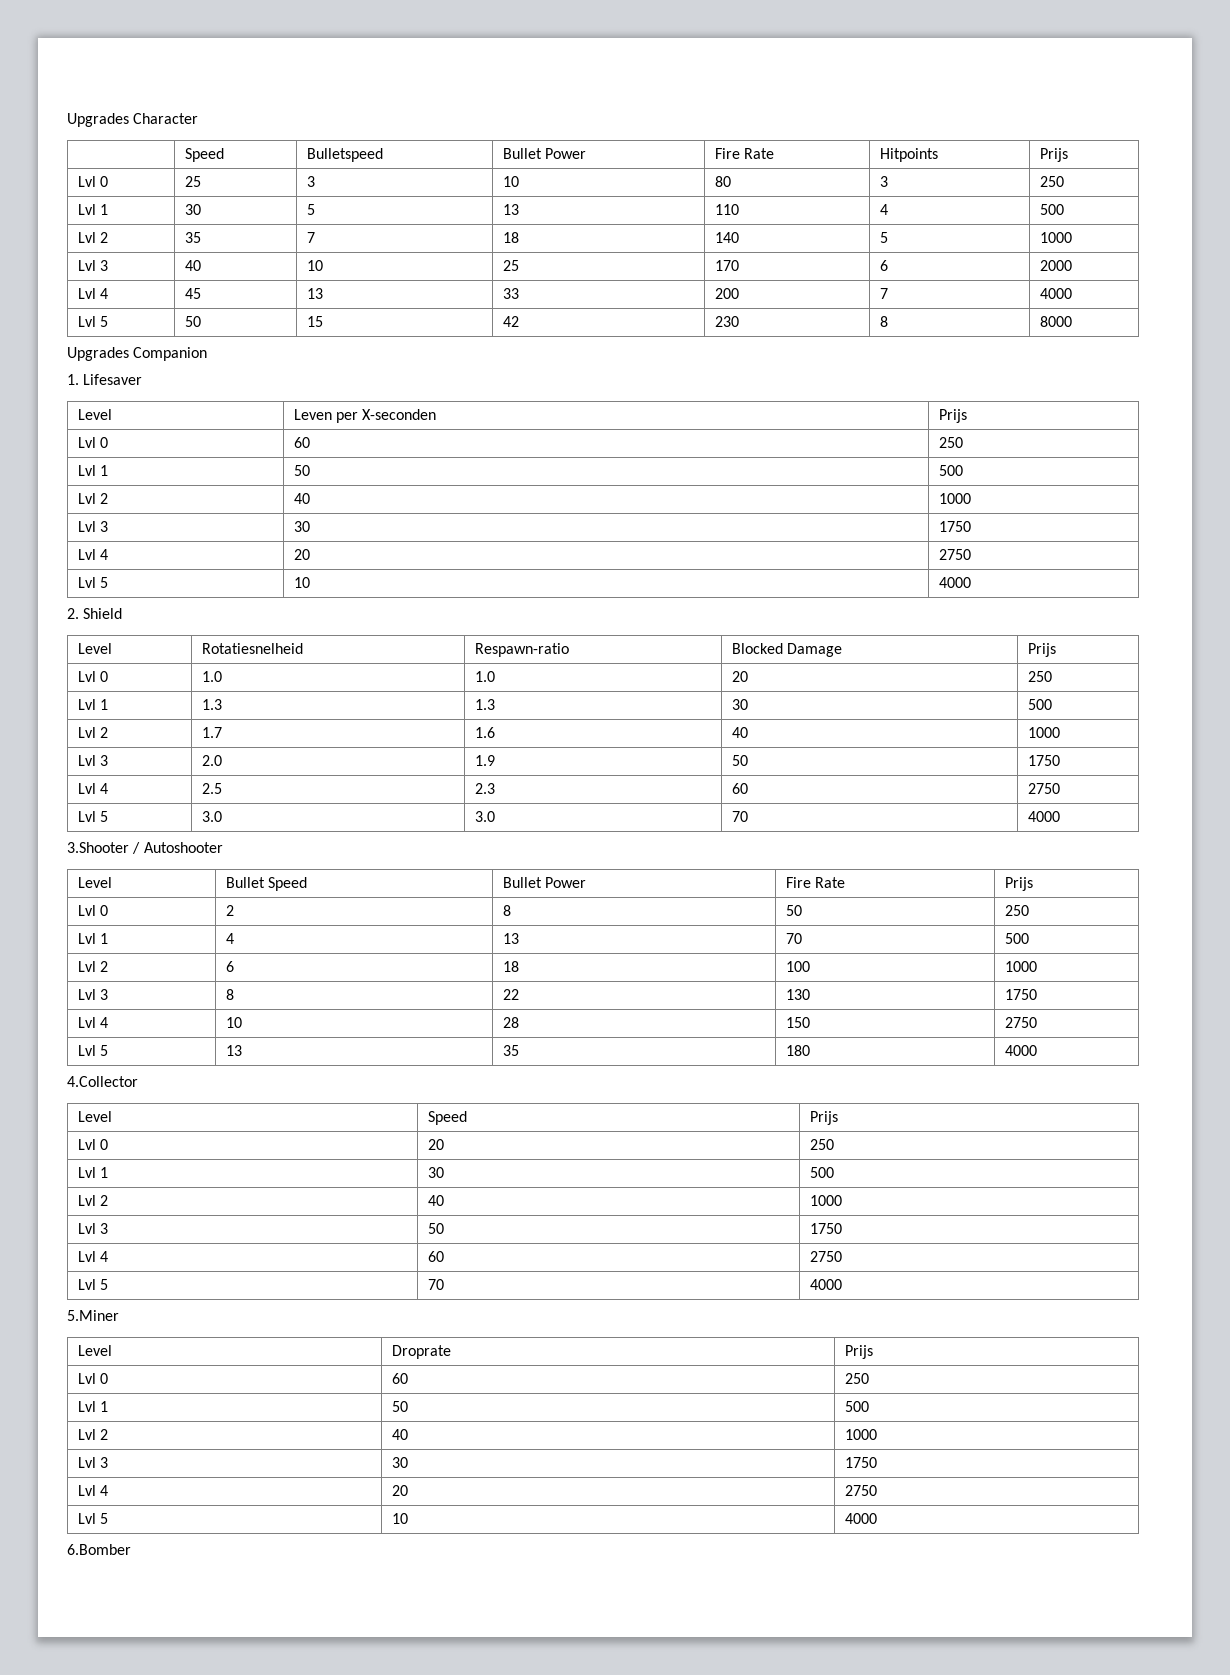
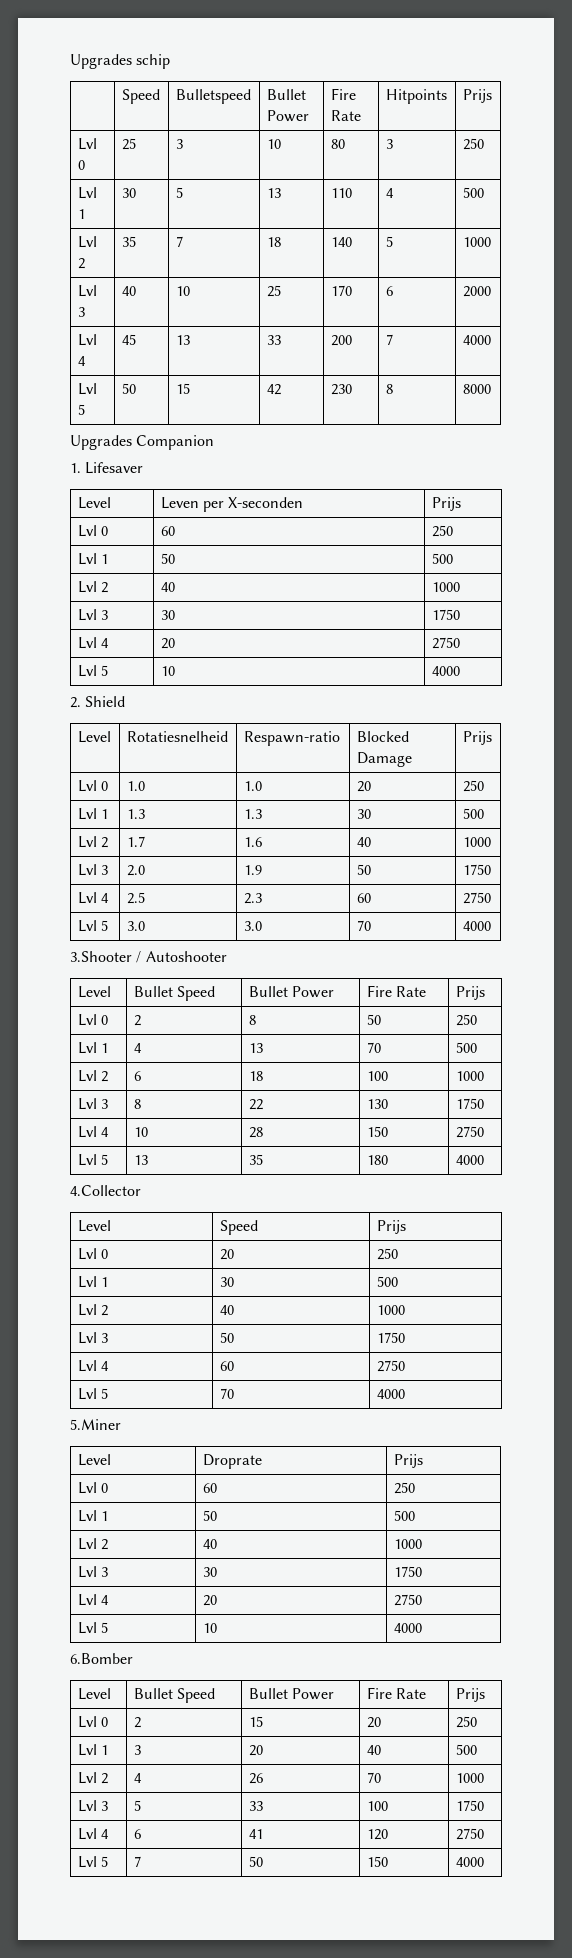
[67,113,199,127] Upgrades Character -> [70,54,171,69] Upgrades schip
(131, 1549) none -> [77,1688,111,1700] [133,1688,216,1703] [248,1688,335,1700] [366,1687,427,1699] [455,1688,485,1702] [77,1716,109,1728] [133,1717,141,1728] [248,1716,263,1727] [366,1717,381,1728] [455,1716,477,1728] [77,1744,109,1756] [133,1745,141,1755] [248,1745,263,1756] [366,1745,381,1755] [455,1744,477,1755] [77,1772,109,1784] [133,1773,142,1783] [248,1773,263,1784] [366,1772,381,1783] [455,1773,484,1783] [77,1800,109,1812] [133,1800,141,1811] [248,1801,263,1811] [366,1801,388,1811] [455,1800,484,1811] [77,1828,110,1840] [133,1829,141,1839] [248,1829,263,1839] [366,1829,388,1840] [455,1828,484,1840] [77,1856,109,1868] [133,1856,141,1867] [248,1856,263,1867] [366,1856,388,1867] [455,1857,484,1867] // Level | Bullet Speed | Bullet Power | Fire Rate | Prijs // Lvl 0 | 2 | 15 | 20 | 250 // Lvl 1 | 3 | 20 | 40 | 500 // Lvl 2 | 4 | 26 | 70 | 1000 // Lvl 3 | 5 | 33 | 100 | 1750 // Lvl 4 | 6 | 41 | 120 | 2750 // Lvl 5 | 7 | 50 | 150 | 4000

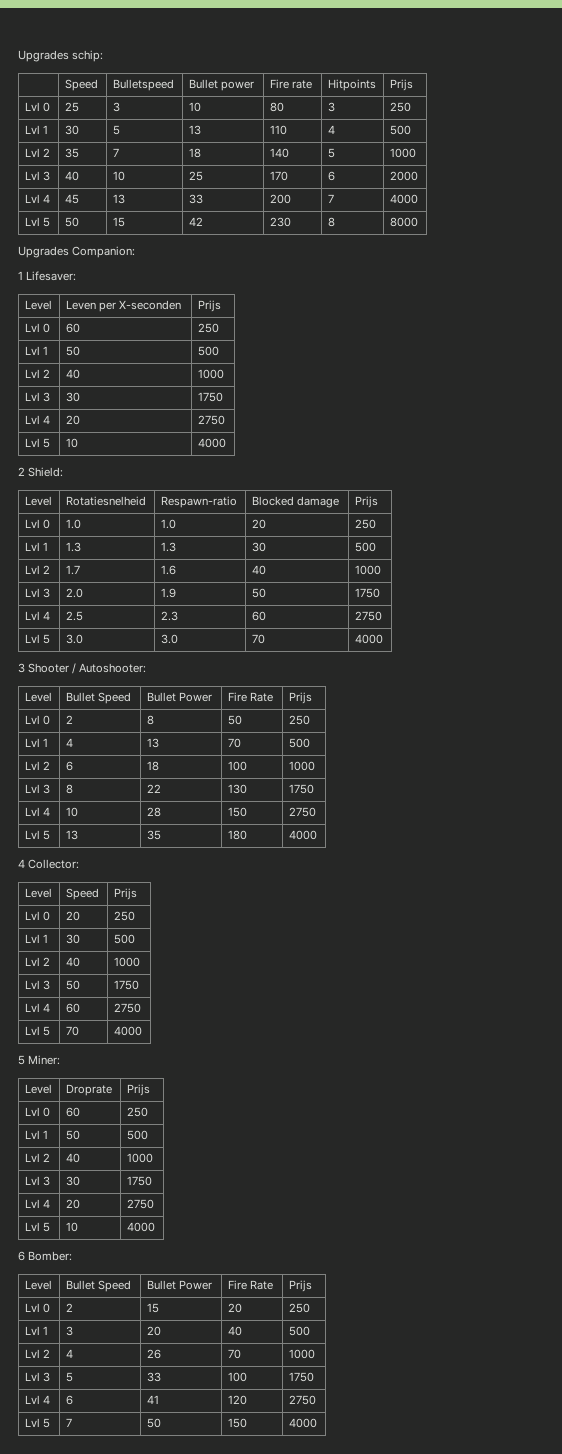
[70,54,171,69] Upgrades schip -> [18,50,104,62] Upgrades schip:
[266,110,309,122] [330,88,356,100] [330,110,361,121] Power | Fire Rate -> [221,81,255,91] [269,79,313,89] power | Fire rate
[136,435,215,450] [70,462,144,474] Companion // 1. Lifesaver -> [72,246,136,258] [18,271,77,281] Companion: // 1 Lifesaver:
[70,696,126,708] 2. Shield -> [18,467,64,477] 2 Shield:
[356,752,412,767] Damage -> [297,496,340,508] damage
[70,951,227,963] 3.Shooter / Autoshooter -> [18,663,147,674] 3 Shooter / Autoshooter:
[70,1185,141,1196] 4.Collector -> [18,859,80,869] 4 Collector:
[70,1419,121,1430] 5.Miner -> [18,1055,61,1065] 5 Miner:
[70,1653,133,1664] 6.Bomber -> [18,1251,73,1261] 6 Bomber:

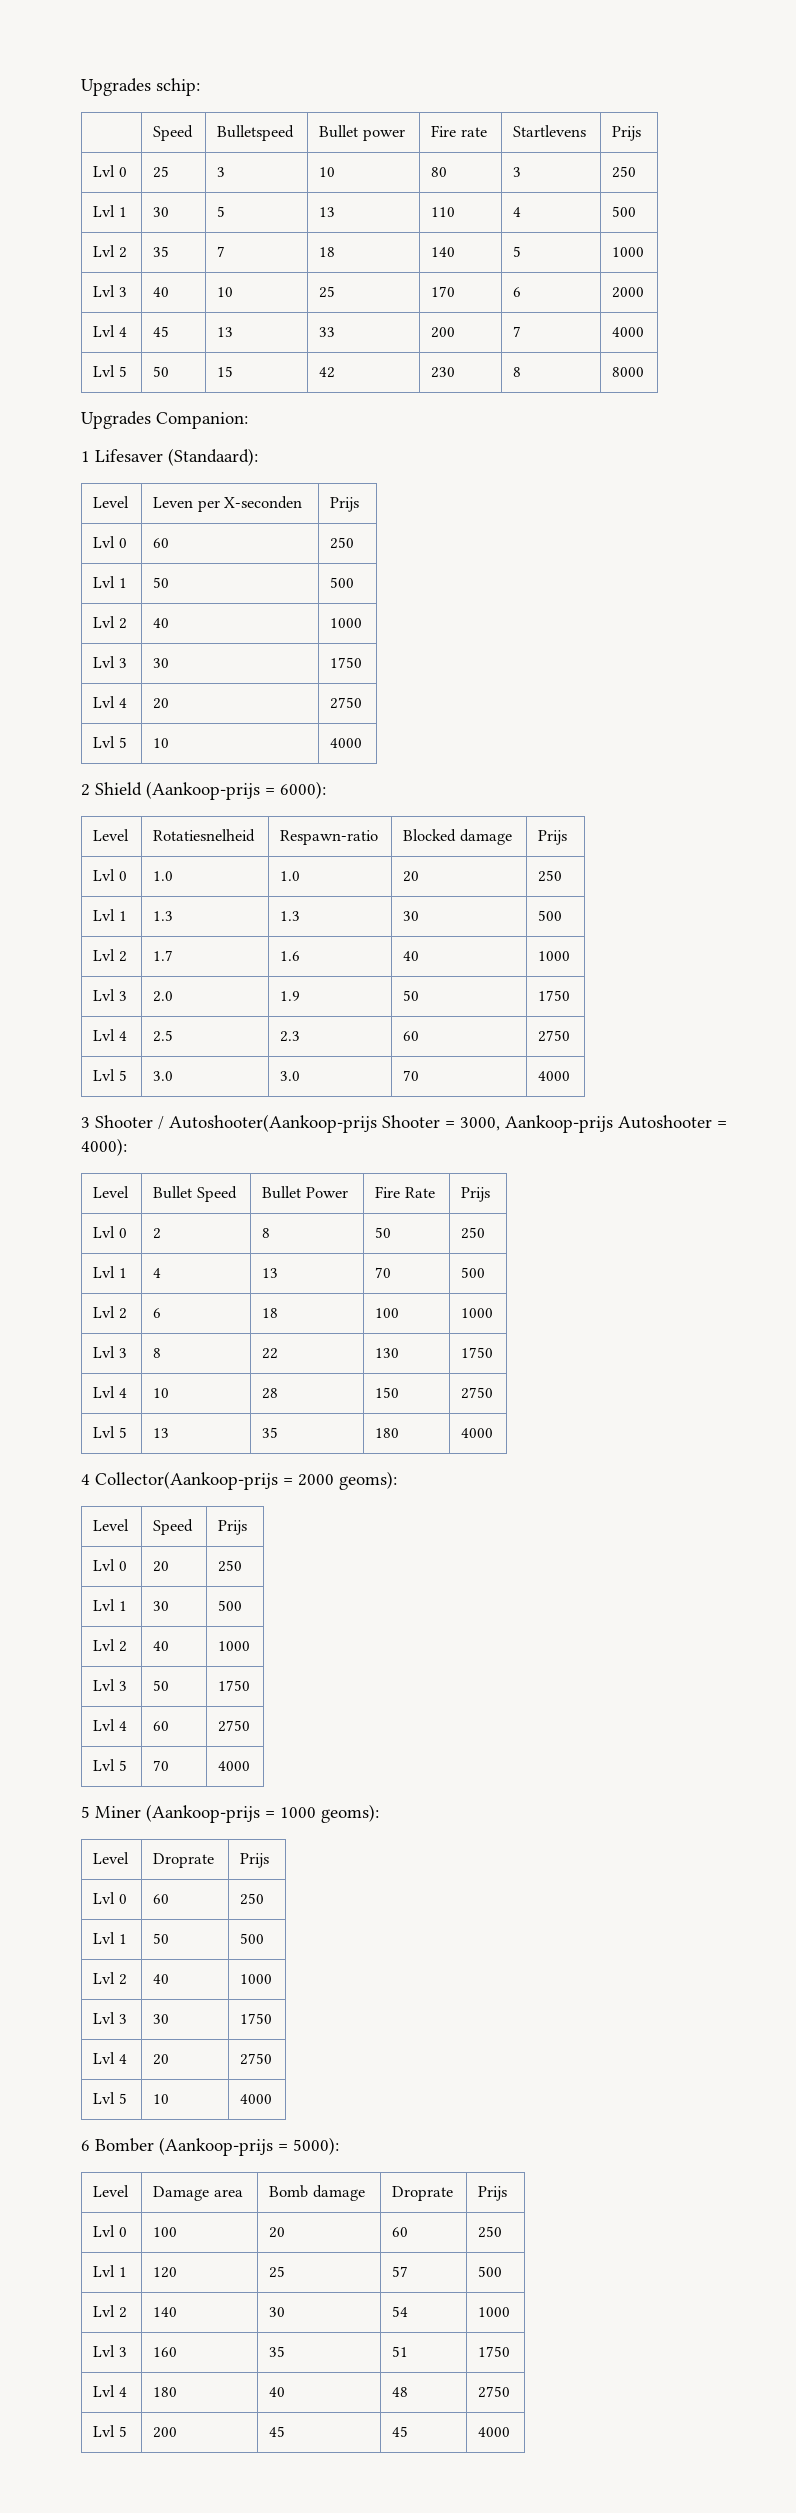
[327,79,376,91] Hitpoints -> [513,125,587,137] Startlevens
[26,271,77,281] Lifesaver: -> [95,448,258,466] Lifesaver (Standaard):
[28,467,64,477] Shield: -> [95,781,326,800] Shield (Aankoop-prijs = 6000):
[79,663,147,673] Autoshooter: -> [169,1114,727,1133] [81,1138,127,1156] Autoshooter(Aankoop-prijs Shooter = 3000, Aankoop-prijs Autoshooter = 4000):
[28,859,80,869] Collector: -> [95,1471,397,1490] Collector(Aankoop-prijs = 2000 geoms):
[28,1055,61,1065] Miner: -> [95,1804,379,1823] Miner (Aankoop-prijs = 1000 geoms):
[28,1251,73,1261] [24,1280,52,1290] [65,1280,132,1292] [146,1280,213,1290] [227,1280,274,1290] [288,1280,312,1292] [24,1303,51,1313] [65,1303,73,1312] [146,1303,159,1313] [227,1303,242,1313] [288,1303,310,1313] [24,1326,49,1335] [65,1326,73,1336] [146,1326,161,1336] [227,1326,242,1336] [288,1326,310,1336] [24,1349,51,1358] [65,1349,73,1358] [146,1349,161,1359] [227,1349,241,1359] [288,1349,315,1359] [24,1372,51,1382] [65,1372,73,1382] [146,1372,161,1382] [227,1372,247,1382] [288,1372,314,1382] [24,1395,51,1404] [65,1395,73,1405] [146,1395,159,1404] [227,1395,247,1405] [288,1395,316,1405] [24,1418,51,1428] [65,1418,72,1427] [146,1418,161,1428] [227,1418,247,1428] Bomber: // Level | Bullet Speed | Bullet Power | Fire Rate | Prijs // Lvl 0 | 2 | 15 | 20 | 250 // Lvl 1 | 3 | 20 | 40 | 500 // Lvl 2 | 4 | 26 | 70 | 1000 // Lvl 3 | 5 | 33 | 100 | 1750 // Lvl 4 | 6 | 41 | 120 | 2750 // Lvl 5 | 7 | 50 | 150 -> [95,2137,339,2156] [93,2185,130,2197] [153,2186,243,2201] [269,2185,365,2201] [392,2186,454,2201] [478,2186,508,2201] [93,2225,127,2237] [153,2227,178,2237] [269,2227,286,2238] [392,2227,409,2237] [478,2226,503,2238] [93,2265,127,2277] [153,2267,178,2278] [269,2266,286,2278] [392,2266,409,2277] [478,2266,503,2277] [93,2305,127,2318] [153,2307,178,2317] [269,2307,286,2317] [392,2306,409,2317] [478,2307,511,2317] [93,2345,127,2357] [153,2347,178,2357] [269,2346,286,2357] [392,2346,409,2357] [478,2346,511,2357] [93,2385,127,2397] [153,2387,178,2397] [269,2387,286,2397] [392,2387,409,2397] [478,2386,511,2398] [93,2425,127,2437] [153,2427,178,2438] [269,2426,286,2437] [392,2426,409,2437] Bomber (Aankoop-prijs = 5000): // Level | Damage area | Bomb damage | Droprate | Prijs // Lvl 0 | 100 | 20 | 60 | 250 // Lvl 1 | 120 | 25 | 57 | 500 // Lvl 2 | 140 | 30 | 54 | 1000 // Lvl 3 | 160 | 35 | 51 | 1750 // Lvl 4 | 180 | 40 | 48 | 2750 // Lvl 5 | 200 | 45 | 45

